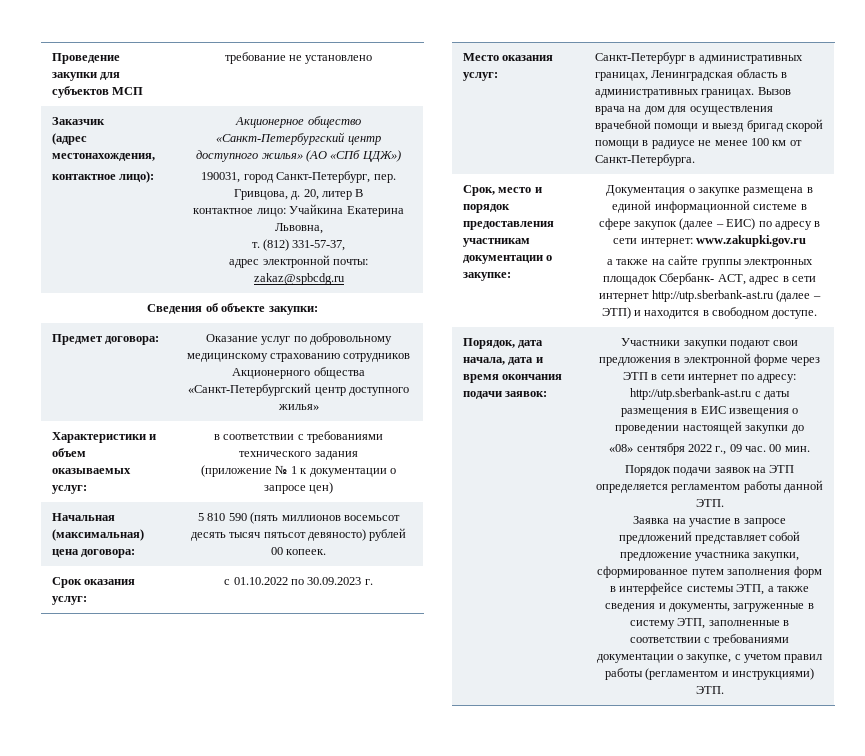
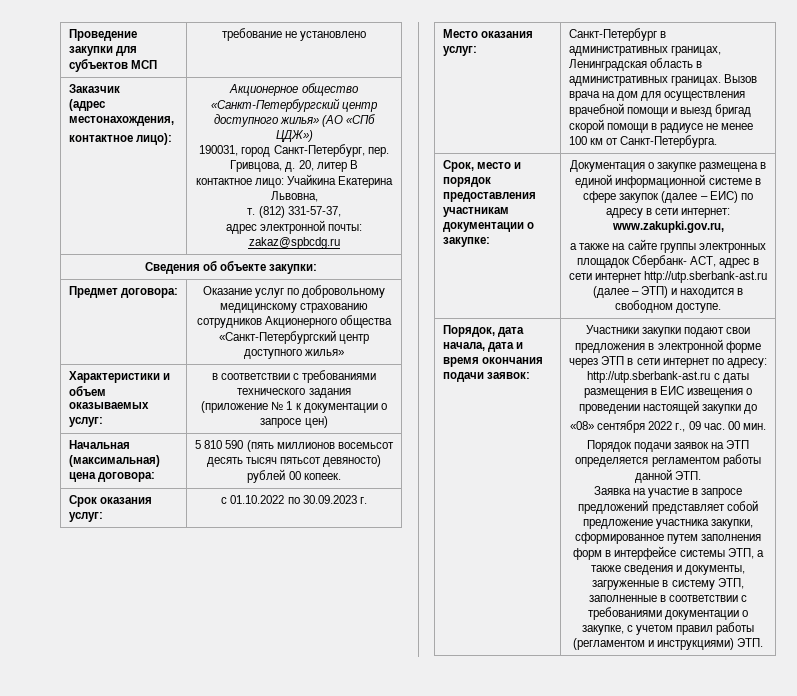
[695,235,806,247] www.zakupki.gov.ru -> [611,221,724,233] www.zakupki.gov.ru,

